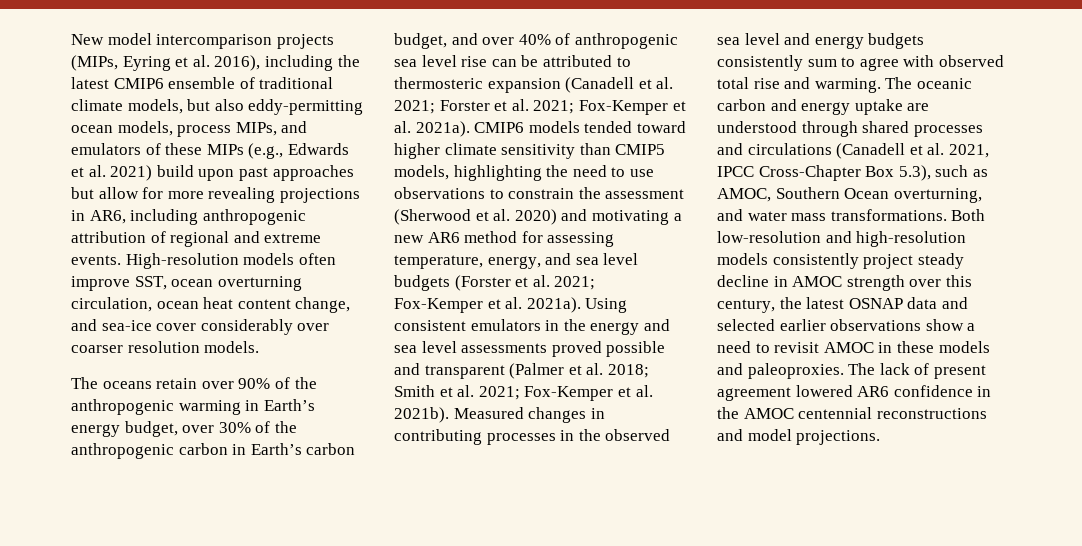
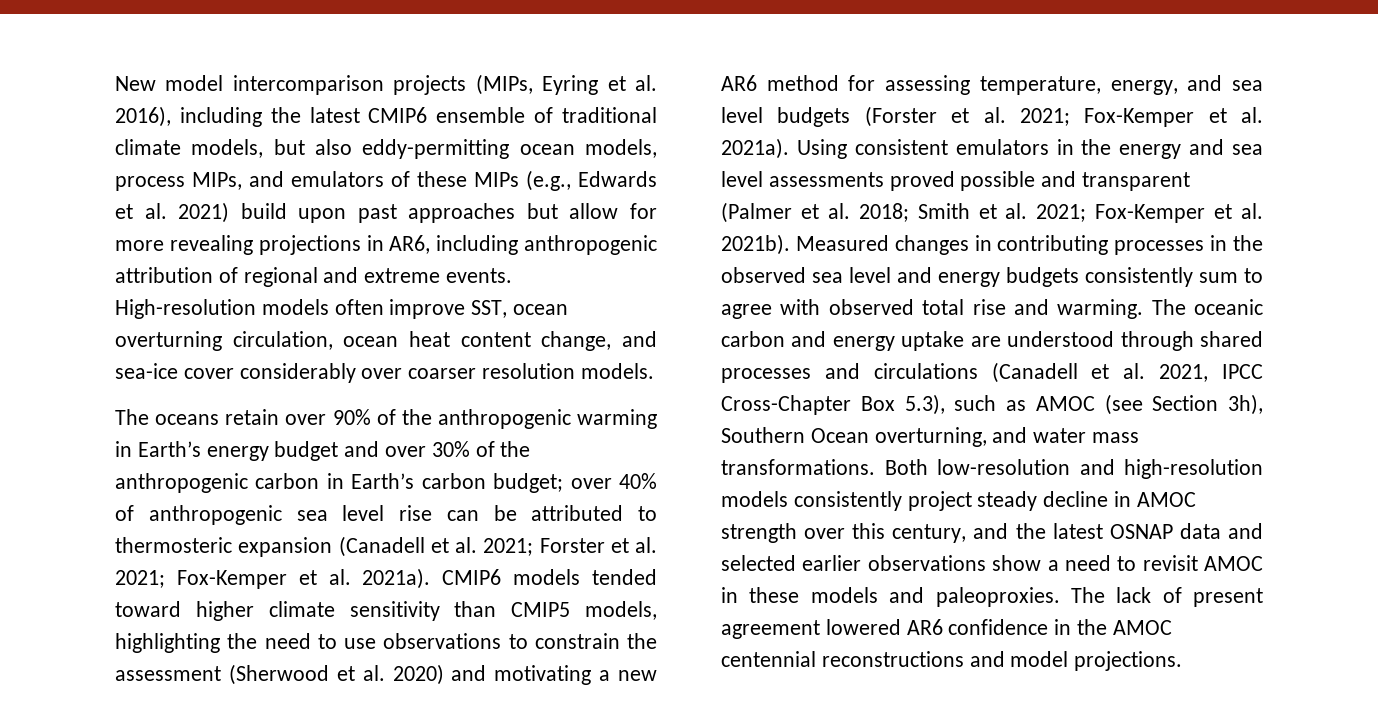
[124,421,178,437] budget, -> [274,441,380,461] budget and
[394,33,478,49] budget, and -> [493,473,564,493] budget;
[717,188,771,202] AMOC, -> [1035,394,1263,415] AMOC (see Section 3h),
(775, 306) none -> [973,523,1009,539] and

